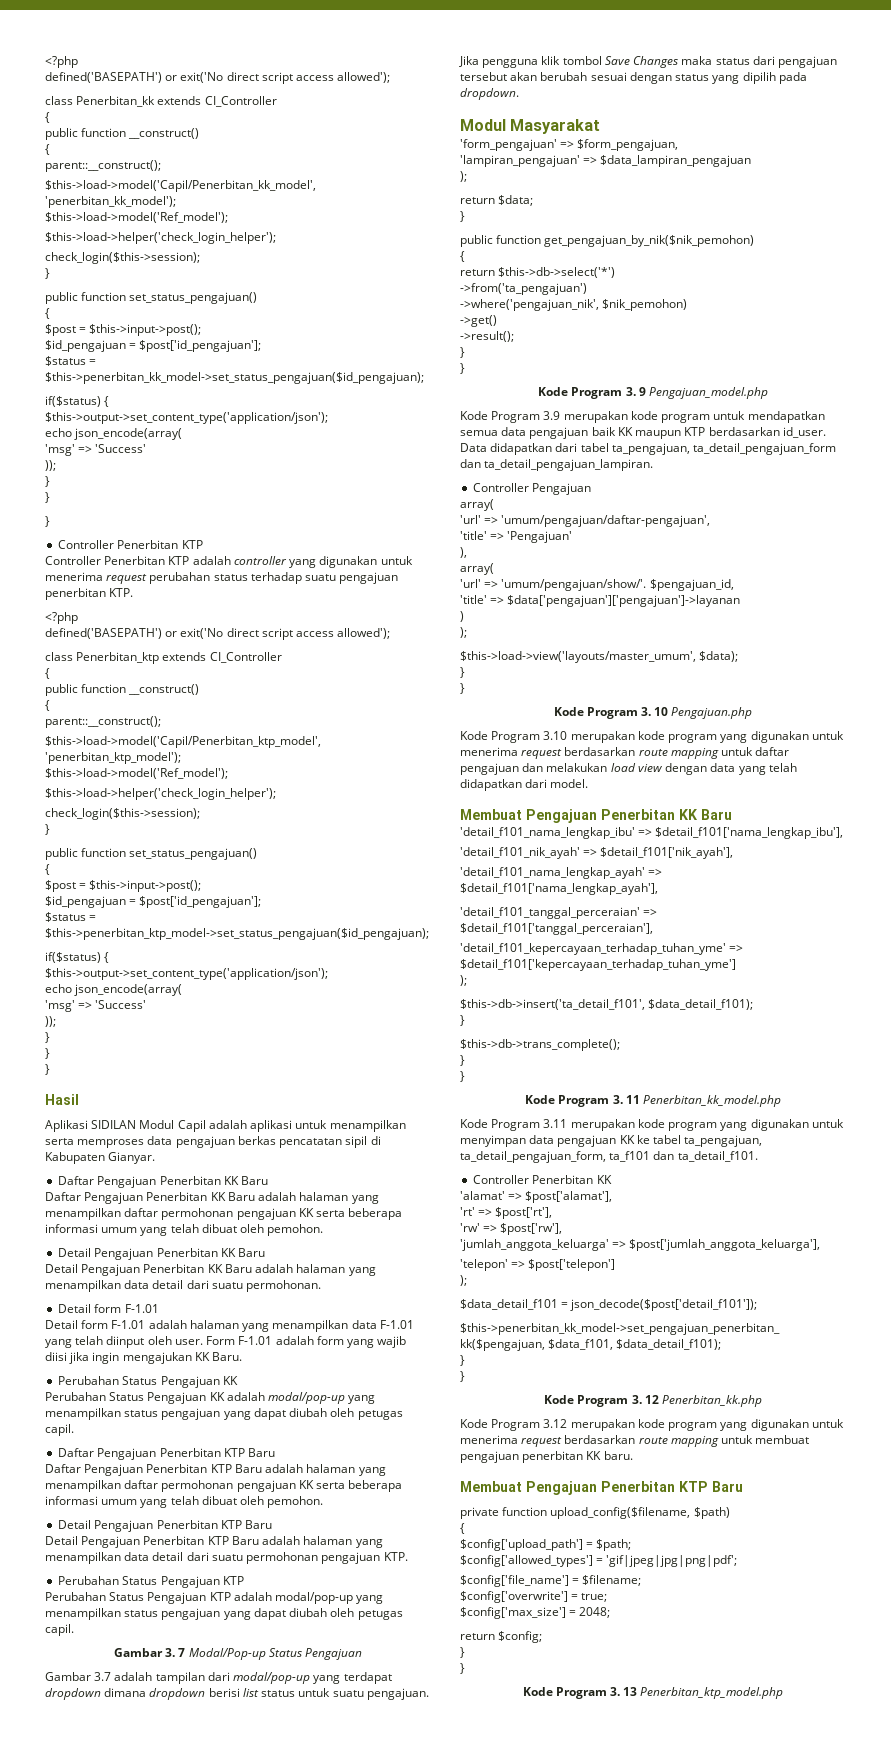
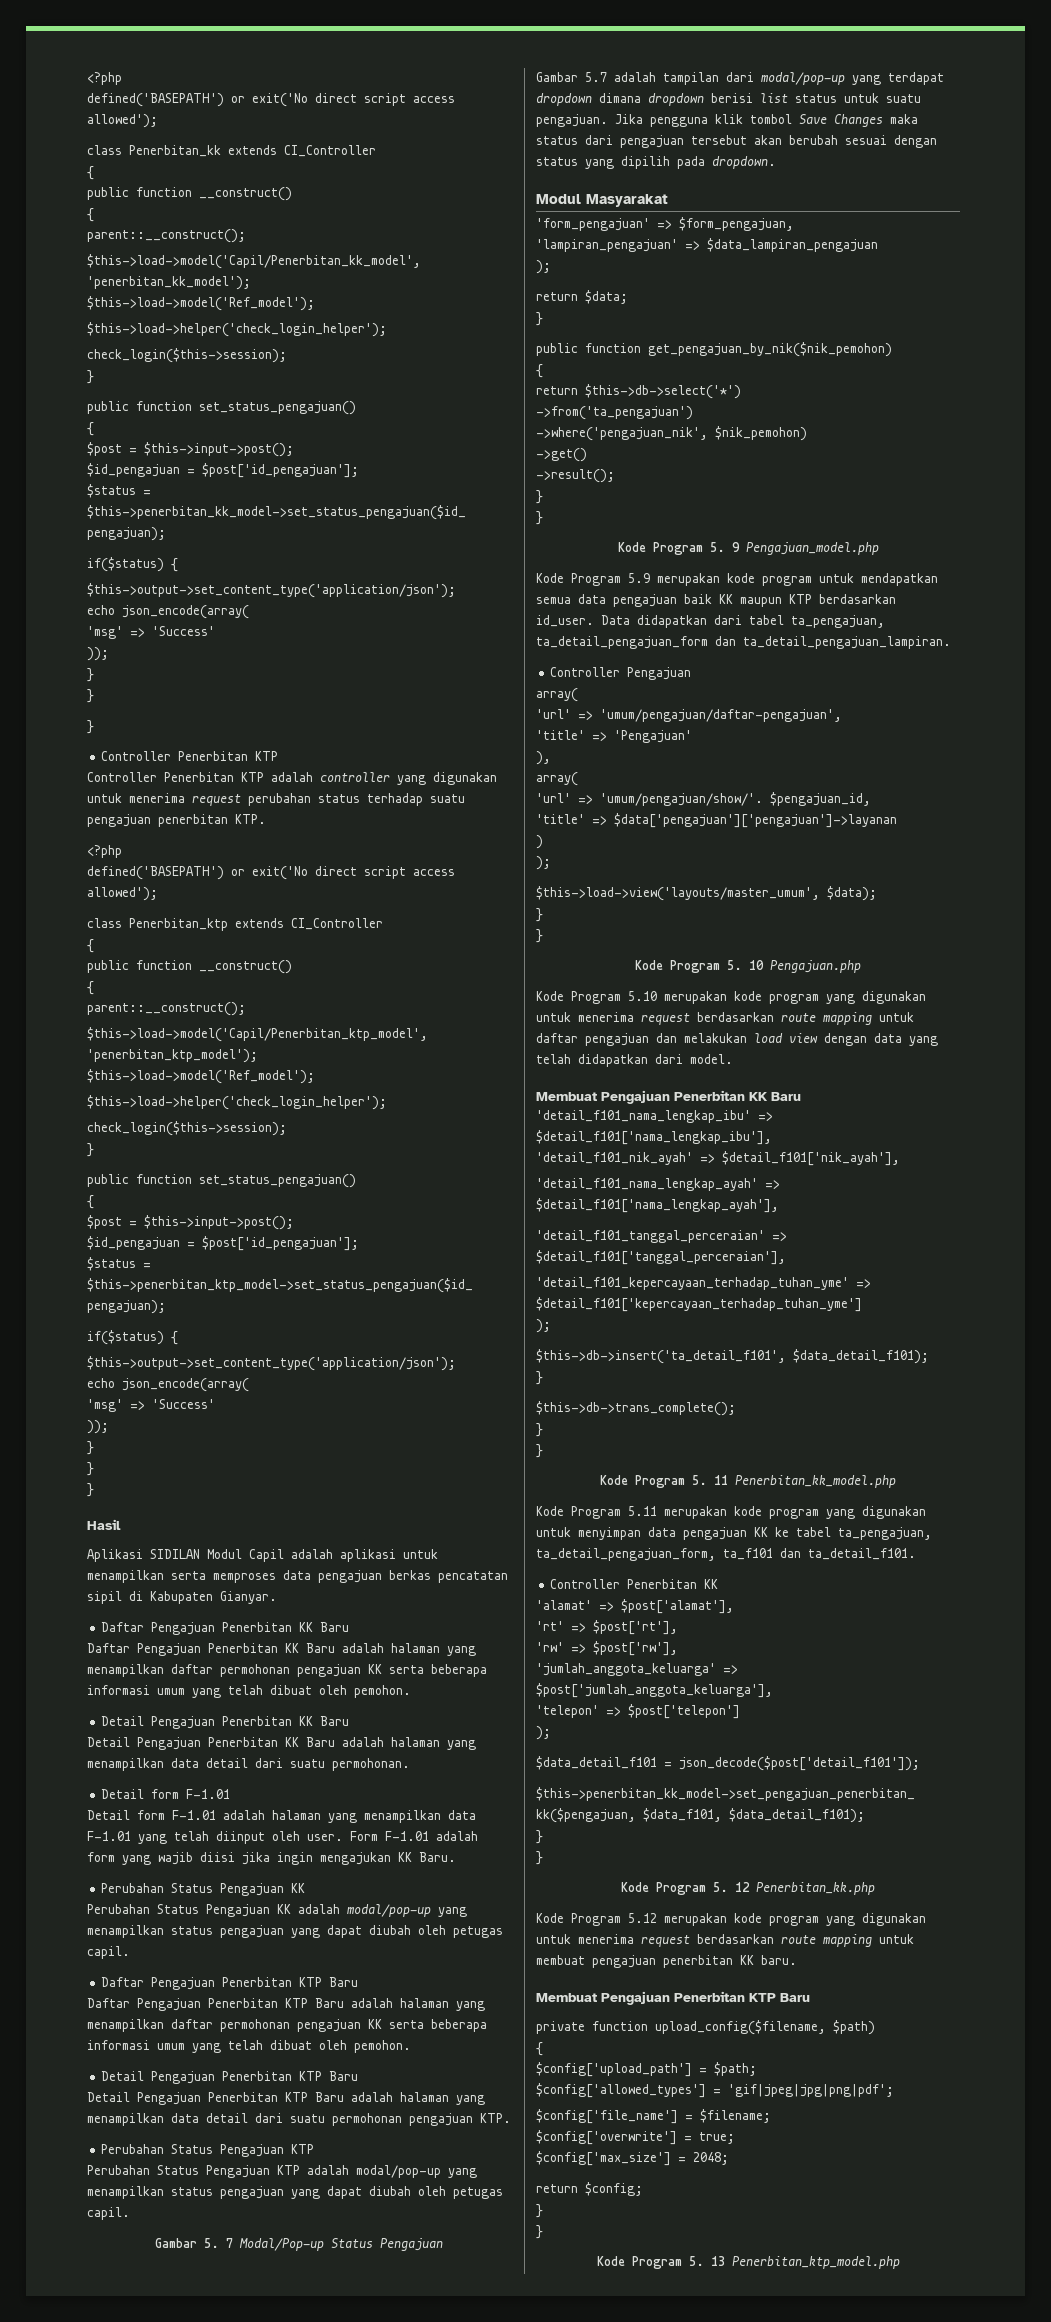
[165,1648,176,1657] 3. -> [204,2238,219,2248] 5.
[94,1672,112,1681] 3.7 -> [585,72,607,82] 5.7
[625,387,636,396] 3. -> [709,542,725,552] 5.
[543,411,561,420] 3.9 -> [628,573,650,583] 5.9
[641,707,651,716] 3. -> [727,960,742,970] 5.
[543,731,568,740] 3.10 -> [628,991,657,1001] 5.10
[612,1095,623,1104] 3. -> [692,1475,707,1485] 5.
[543,1119,568,1128] 3.11 -> [628,1506,657,1516] 5.11
[631,1395,642,1404] 3. -> [713,1882,728,1892] 5.
[543,1419,568,1428] 3.12 -> [628,1913,657,1923] 5.12
[610,1687,620,1696] 3. -> [688,2256,704,2266] 5.

